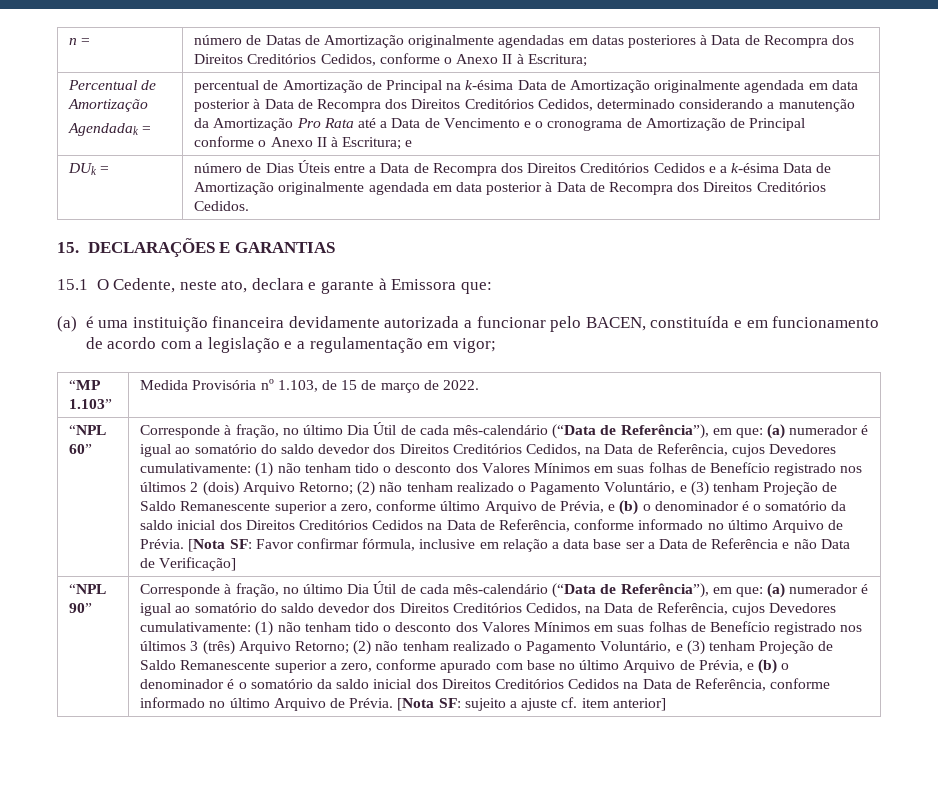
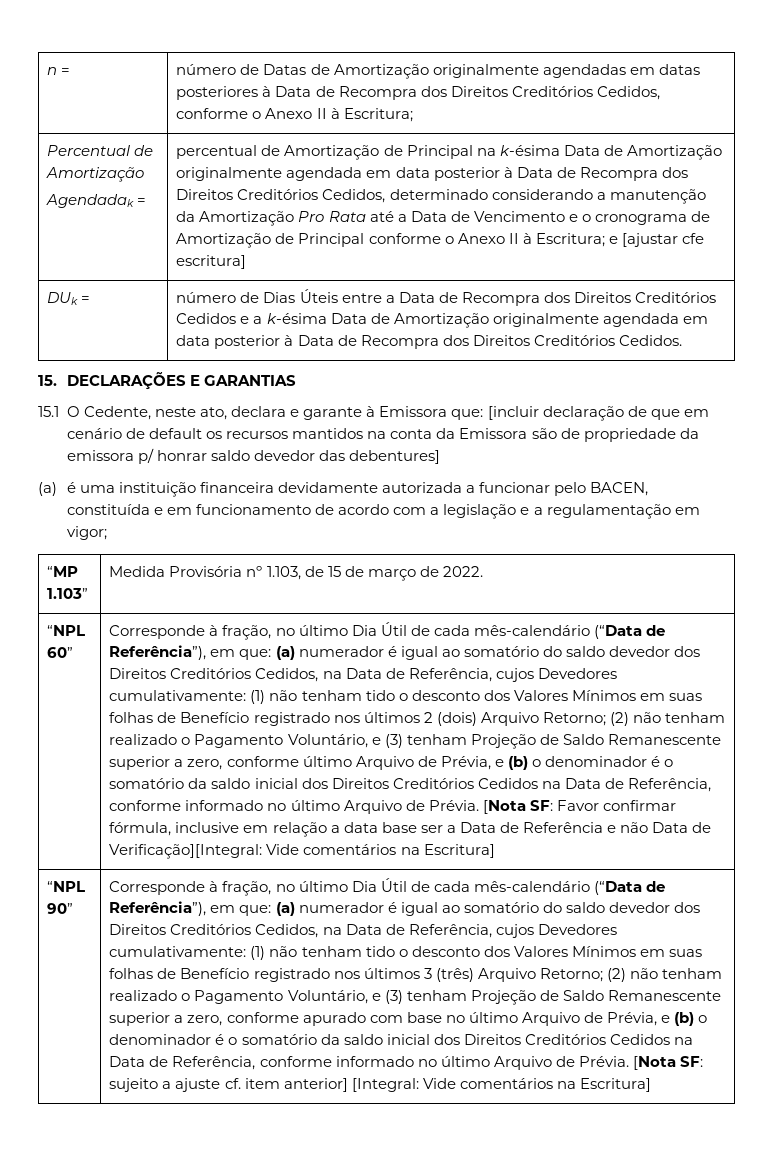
(413, 143) none -> [621,233,704,247] [176,255,247,269] [ajustar cfe escritura]
(492, 288) none -> [487,406,709,421] [67,428,699,442] [67,448,441,464] [incluir declaração de que em cenário de default os recursos mantidos na conta da Emissora são de propriedade da emissora p/ honrar saldo devedor das debentures]
[159,557,237,571] Verificação] -> [109,844,495,859] Verificação][Integral: Vide comentários na Escritura]
(666, 704) none -> [351,1078,651,1092] [Integral: Vide comentários na Escritura]

